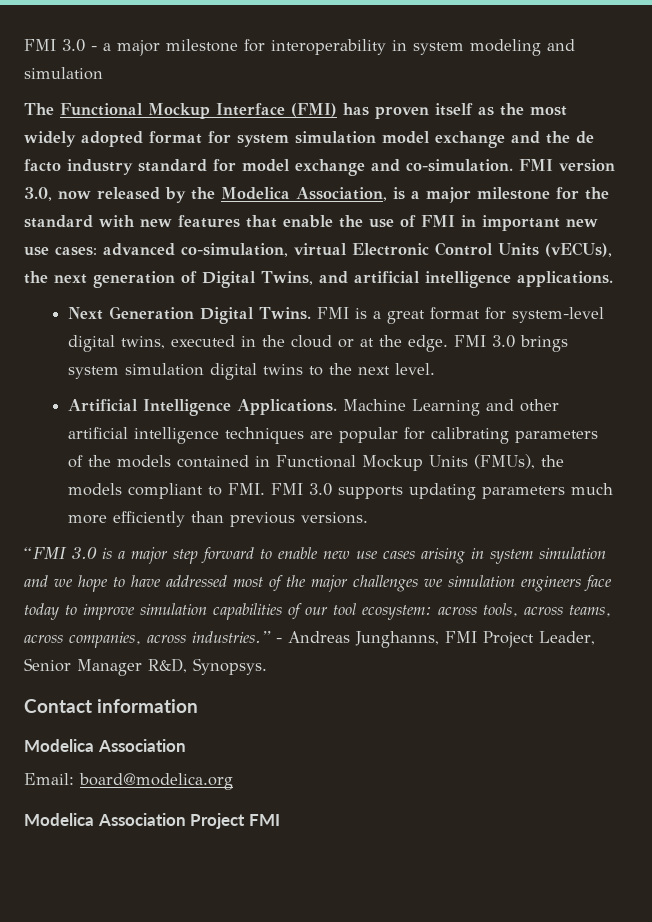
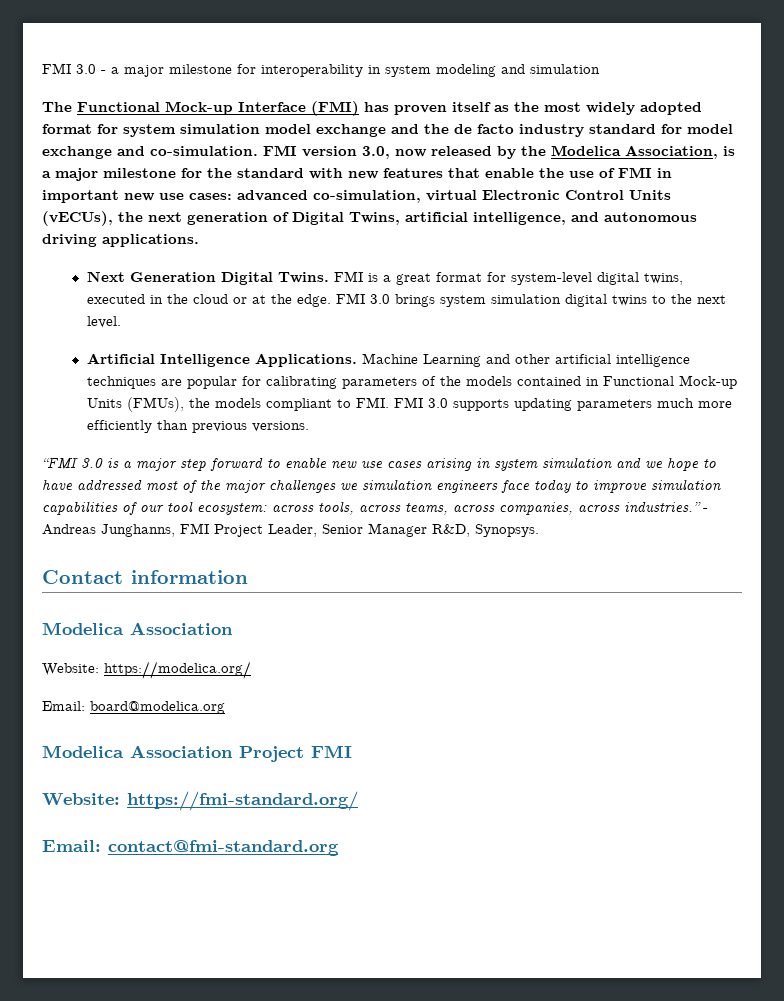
[148,103,210,119] Mockup -> [165,101,233,115] Mock-up
[318,271,511,288] and artificial intelligence -> [405,212,697,225] [42,234,97,247] artificial intelligence, and autonomous driving
[361,455,423,471] Mockup -> [678,375,737,389] Mock-up
(186, 745) none -> [42,661,251,679] // Website: https://modelica.org/
(280, 820) none -> [42,791,358,811] [42,840,339,856] // Website: https://fmi-standard.org/ // Email: contact@fmi-standard.org

